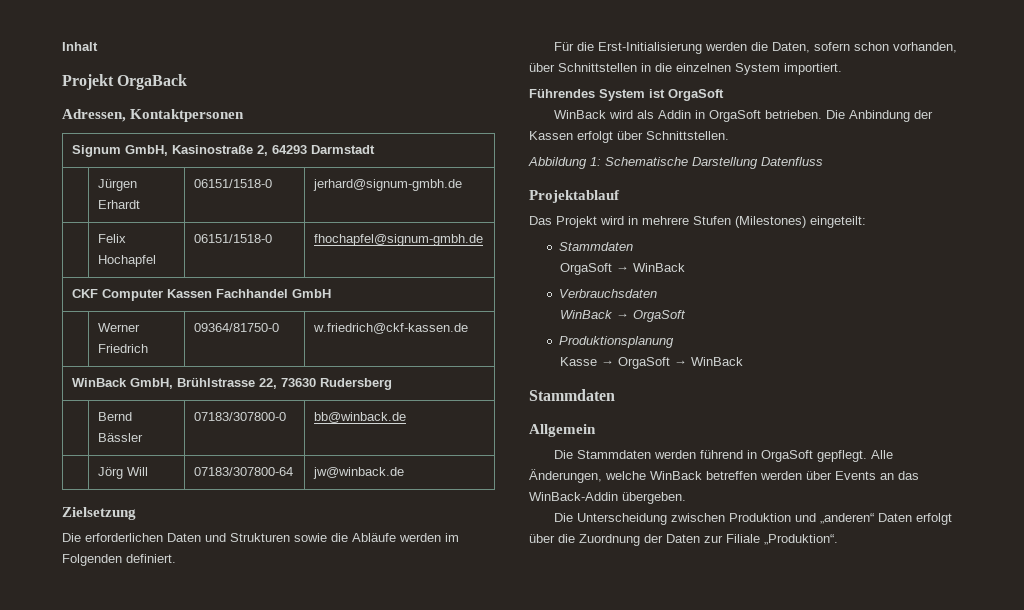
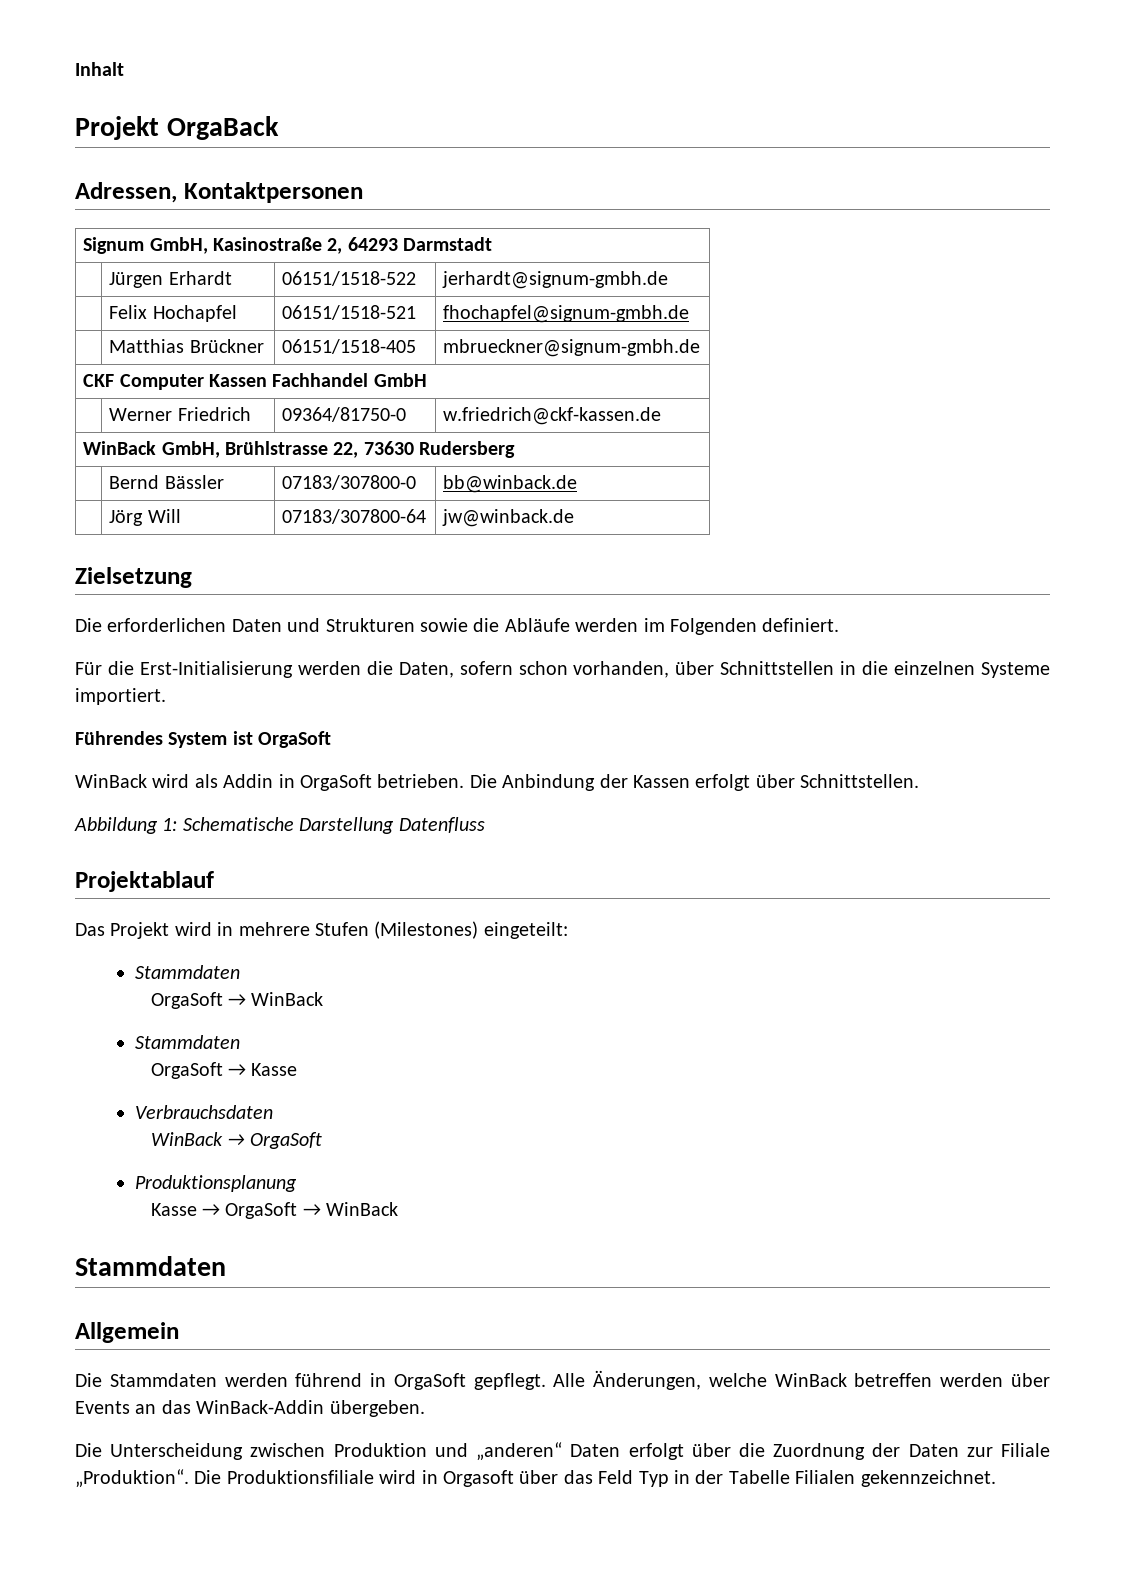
[193,179,272,188] [312,179,462,191] 06151/1518-0 | jerhard@signum-gmbh.de -> [282,271,417,286] [442,271,669,289] 06151/1518-522 | jerhardt@signum-gmbh.de
[193,234,272,243] 06151/1518-0 -> [282,305,417,320] 06151/1518-521
(483, 240) none -> [109,339,264,353] [282,339,417,354] [443,339,701,357] // | Matthias Brückner | 06151/1518-405 | mbrueckner@signum-gmbh.de
[735,63,780,75] System -> [981,662,1051,678] Systeme
(685, 267) none -> [134,1035,240,1049] [150,1062,298,1079] // Stammdaten // OrgaSoft → Kasse
(838, 539) none -> [194,1470,996,1487] Die Produktionsfiliale wird in Orgasoft über das Feld Typ in der Tabelle Filialen gekennzeichnet.

